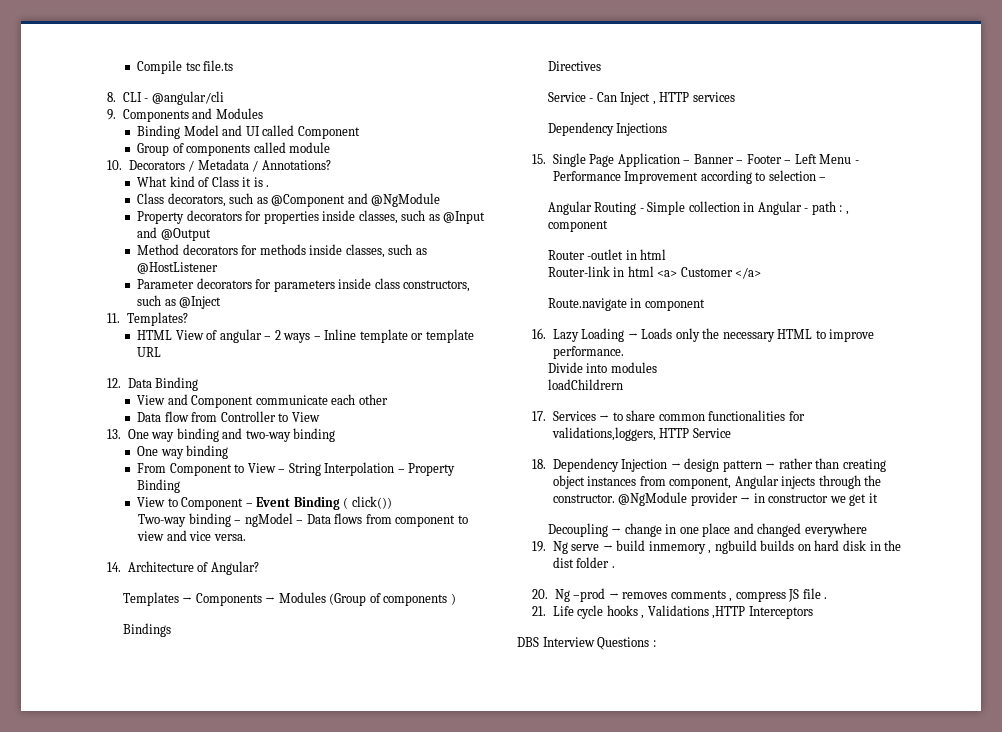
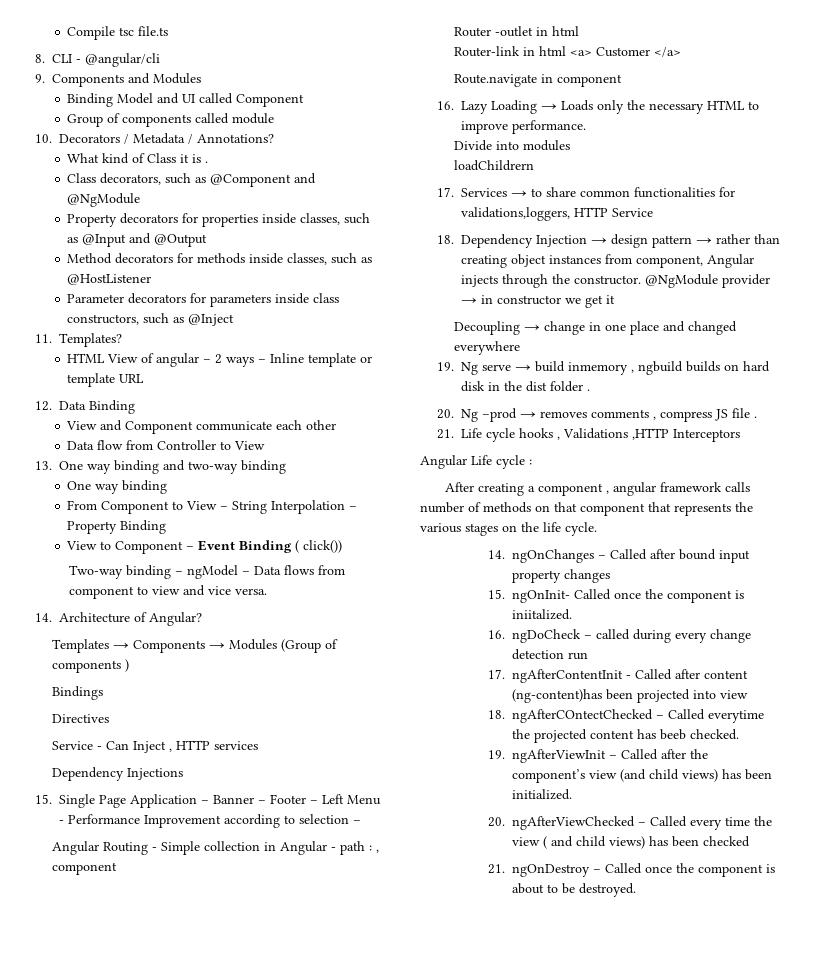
[517,637,656,650] DBS Interview Questions : -> [420,455,532,469] [444,482,750,496] [420,502,753,516] [420,522,597,536] [487,549,750,563] [511,569,610,583] [487,589,744,603] [511,609,572,620] [487,629,751,643] [511,649,588,660] [487,669,748,683] [511,689,748,703] [487,709,764,723] [511,729,739,743] [487,749,708,763] [511,769,772,783] [511,789,572,800] [487,816,772,830] [511,836,750,849] [487,863,775,877] [511,883,636,897] Angular Life cycle : // After creating a component , angular framework calls number of methods on that component that represents the various stages on the life cycle. // 14. ngOnChanges – Called after bound input property changes // 15. ngOnInit- Called once the component is iniitalized. // 16. ngDoCheck – called during every change detection run // 17. ngAfterContentInit - Called after content (ng-content)has been projected into view // 18. ngAfterCOntectChecked – Called everytime the projected content has beeb checked. // 19. ngAfterViewInit – Called after the component’s view (and child views) has been initialized. // 20. ngAfterViewChecked – Called every time the view ( and child views) has been checked // 21. ngOnDestroy – Called once the component is about to be destroyed.

